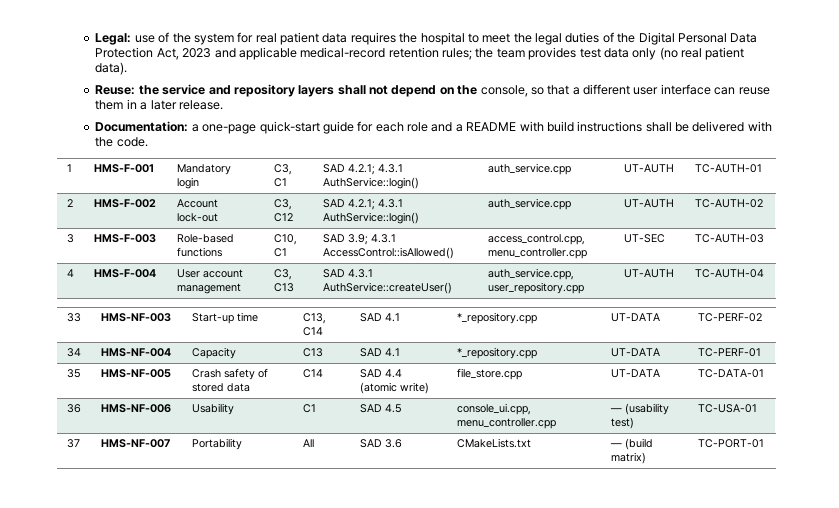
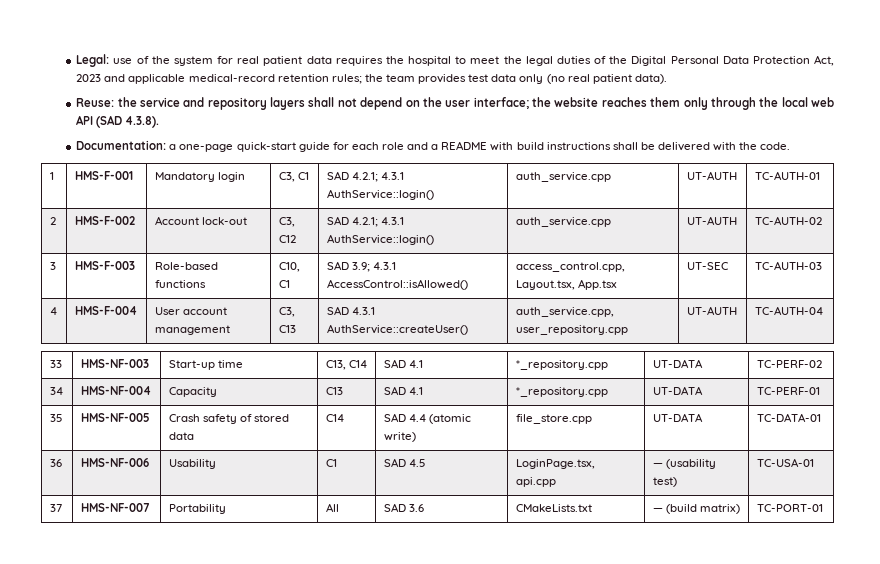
[480,84,770,97] [95,99,223,110] console, so that a different user interface can reuse them in a later release. -> [445,97,835,110] [76,115,160,128] user interface; the website reaches them only through the local web API (SAD 4.3.8).
[487,248,587,259] menu_controller.cpp -> [515,279,617,290] Layout.tsx, App.tsx
[456,403,531,415] [456,418,556,429] console_ui.cpp, menu_controller.cpp -> [515,459,595,469] [515,477,556,487] LoginPage.tsx, api.cpp

